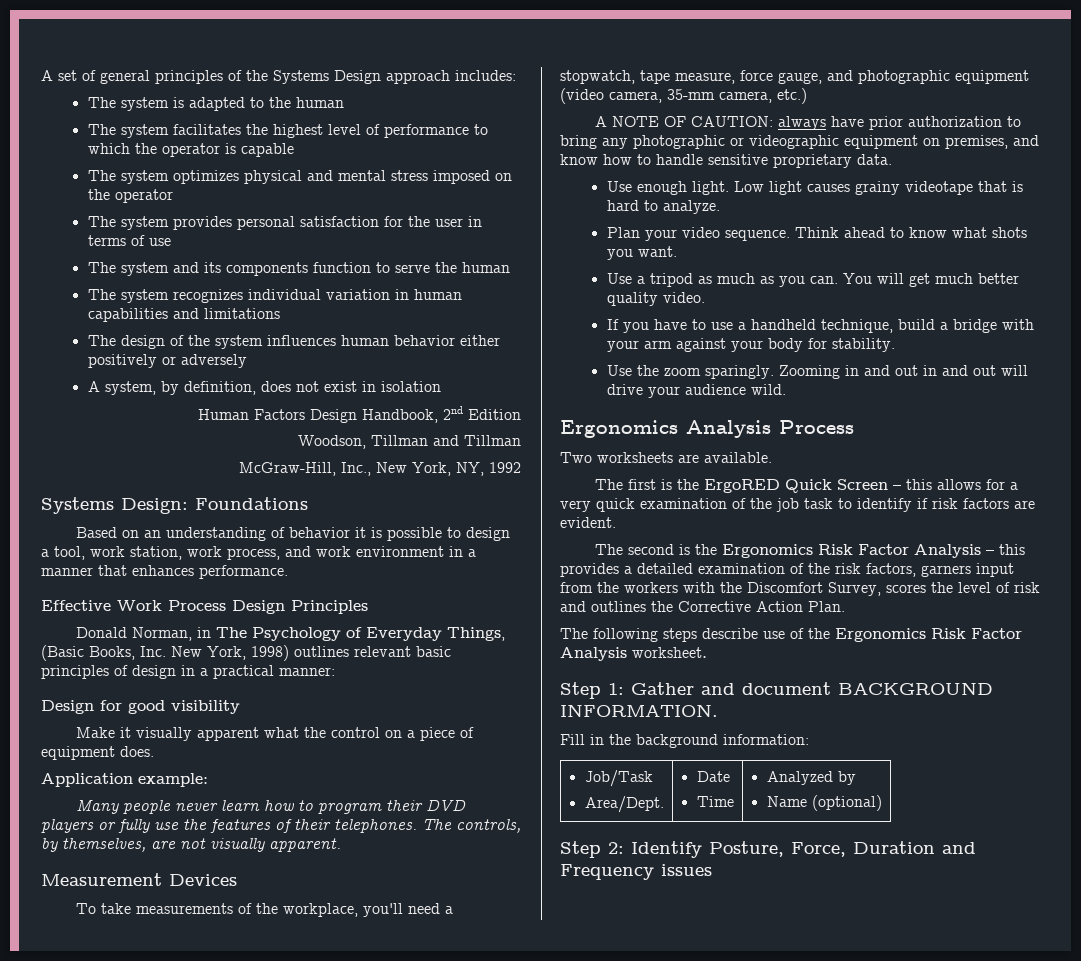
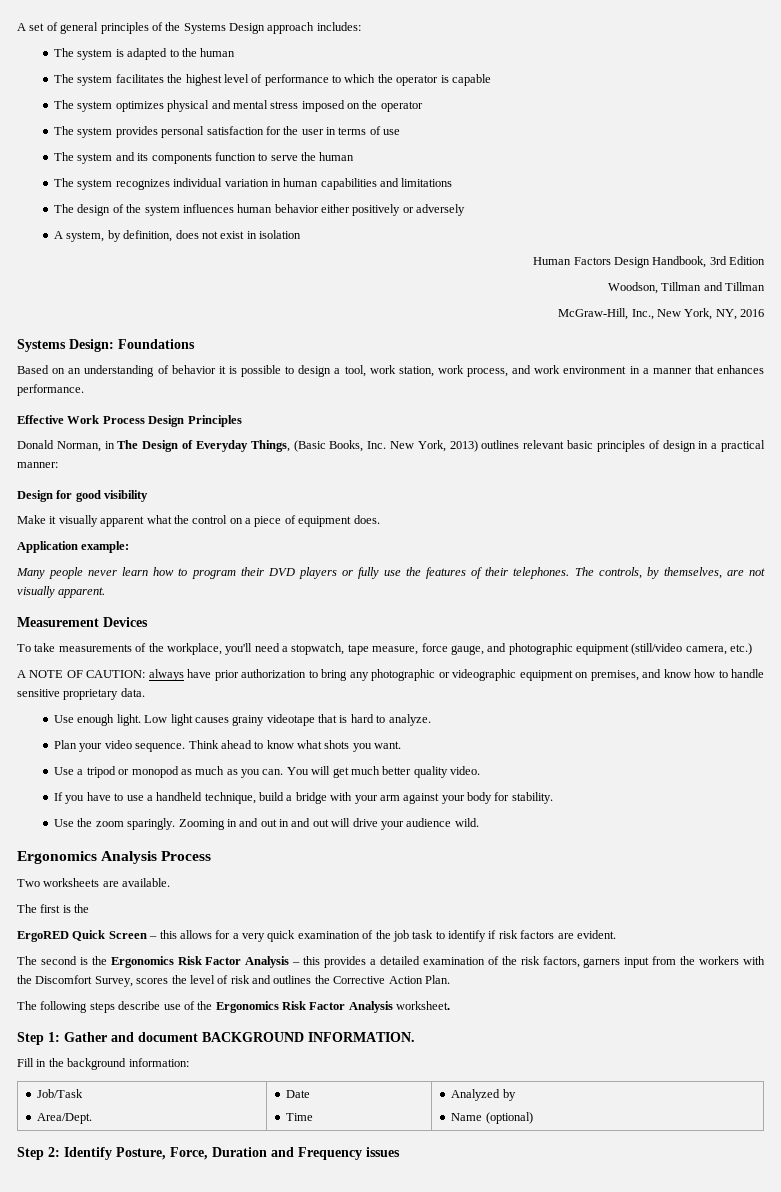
[443,406,463,420] 2nd -> [709,256,727,265] 3rd
[489,462,521,473] 1992 -> [740,309,764,317] 2016
[251,627,341,641] Psychology -> [142,440,179,452] Design
[251,645,289,661] 1998) -> [449,440,478,452] 2013)
[560,88,715,104] (video camera, 35-mm -> [631,643,683,655] (still/video
(693, 280) none -> [118,766,179,778] or monopod
(699, 484) none -> (90, 908) //

